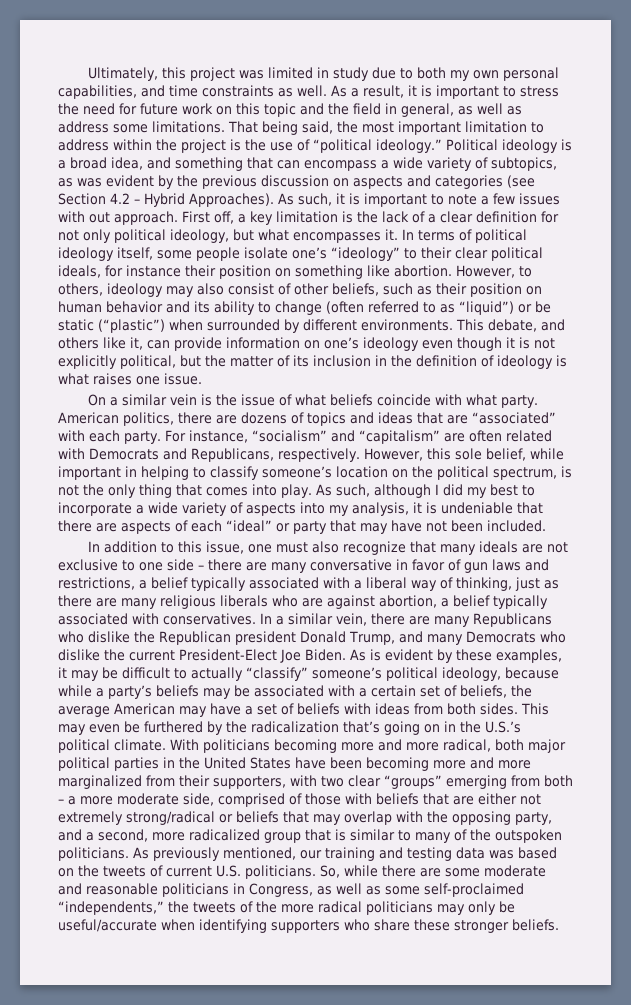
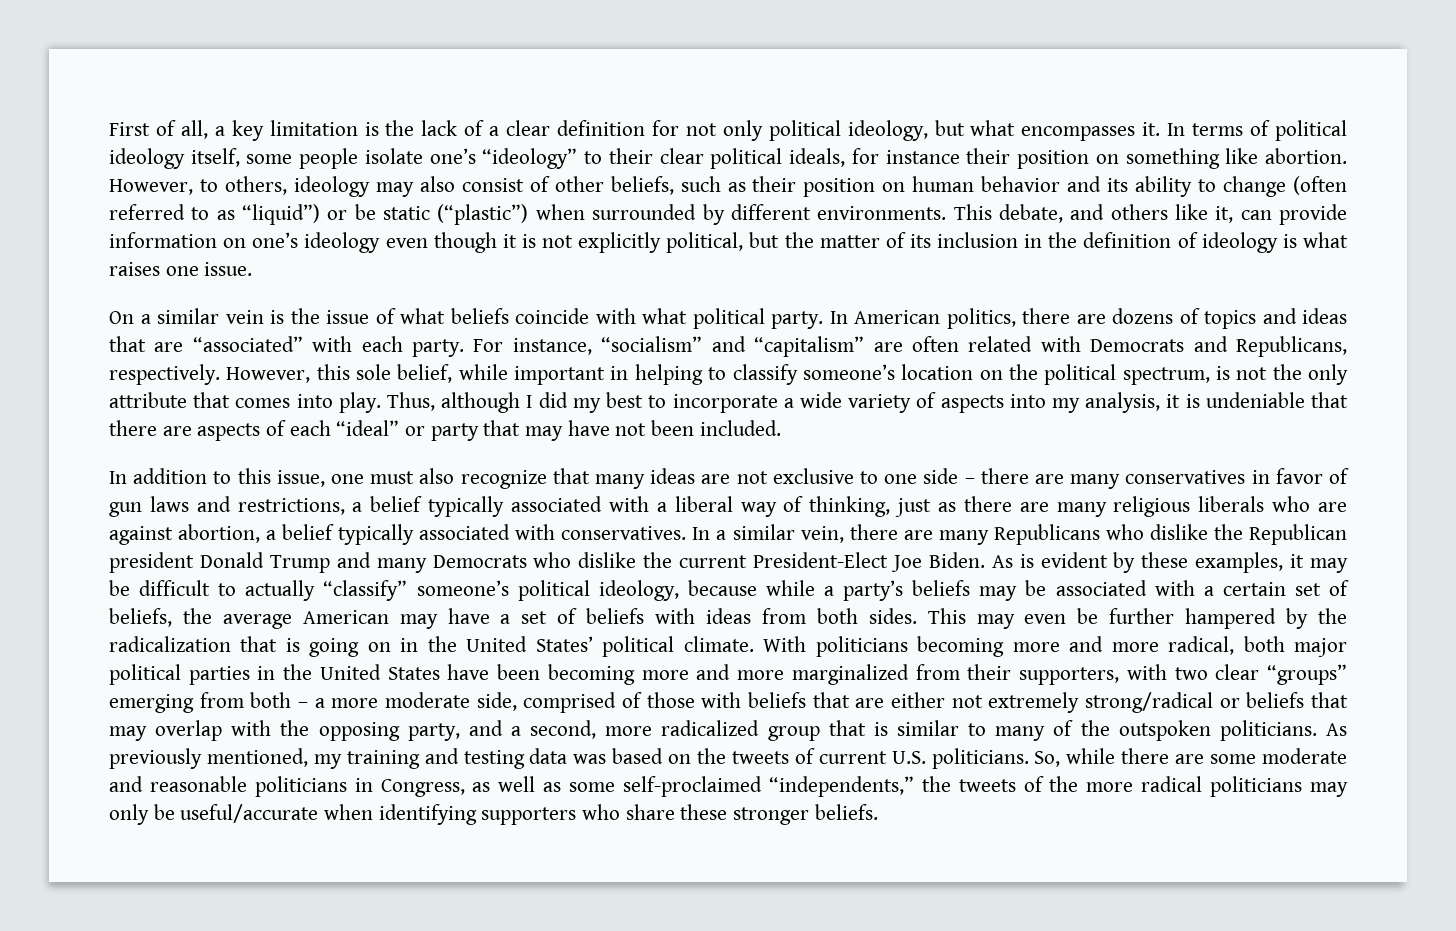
[87,67,559,81] [58,85,559,99] [58,103,522,117] [58,121,544,135] [58,139,572,153] [58,157,557,171] [58,175,535,189] [58,193,560,207] [58,211,234,225] Ultimately, this project was limited in study due to both my own personal capabilities, and time constraints as well. As a result, it is important to stress the need for future work on this topic and the field in general, as well as address some limitations. That being said, the most important limitation to address within the project is the use of “political ideology.” Political ideology is a broad idea, and something that can encompass a wide variety of subtopics, as was evident by the previous discussion on aspects and categories (see Section 4.2 – Hybrid Approaches). As such, it is important to note a few issues with out approach. First off, -> [109,120,208,139] First of all,
[500,395,538,408] party. -> [692,308,848,329] political party. In
[139,484,172,498] thing -> [109,392,187,408] attribute
[315,484,370,497] As such, -> [387,392,436,411] Thus,
[478,541,518,553] ideals -> [650,468,696,484] ideas
[310,559,392,571] conversative -> [1125,470,1246,484] conservatives
[349,631,395,645] Trump, -> [269,555,330,573] Trump
[144,721,203,733] furthered -> [1109,608,1277,629] further hampered
[343,721,380,733] that’s -> [240,636,300,652] that is
[485,721,521,733] U.S.’s -> [466,636,593,652] United States’
[300,850,322,859] our -> [313,754,342,769] my

